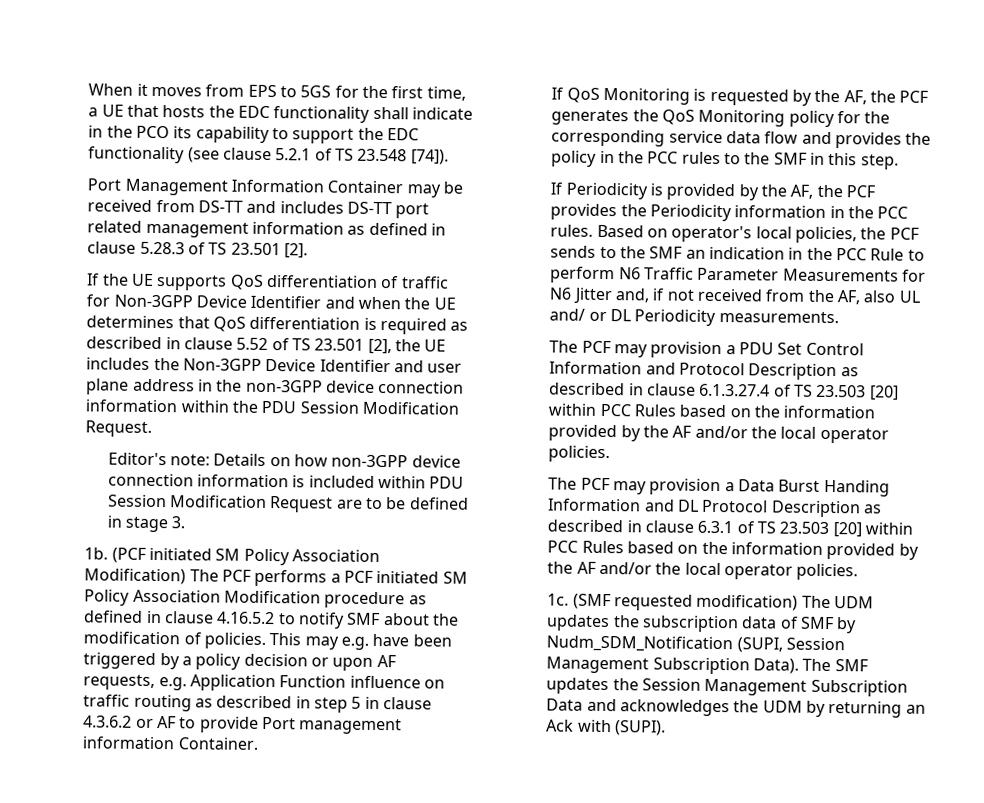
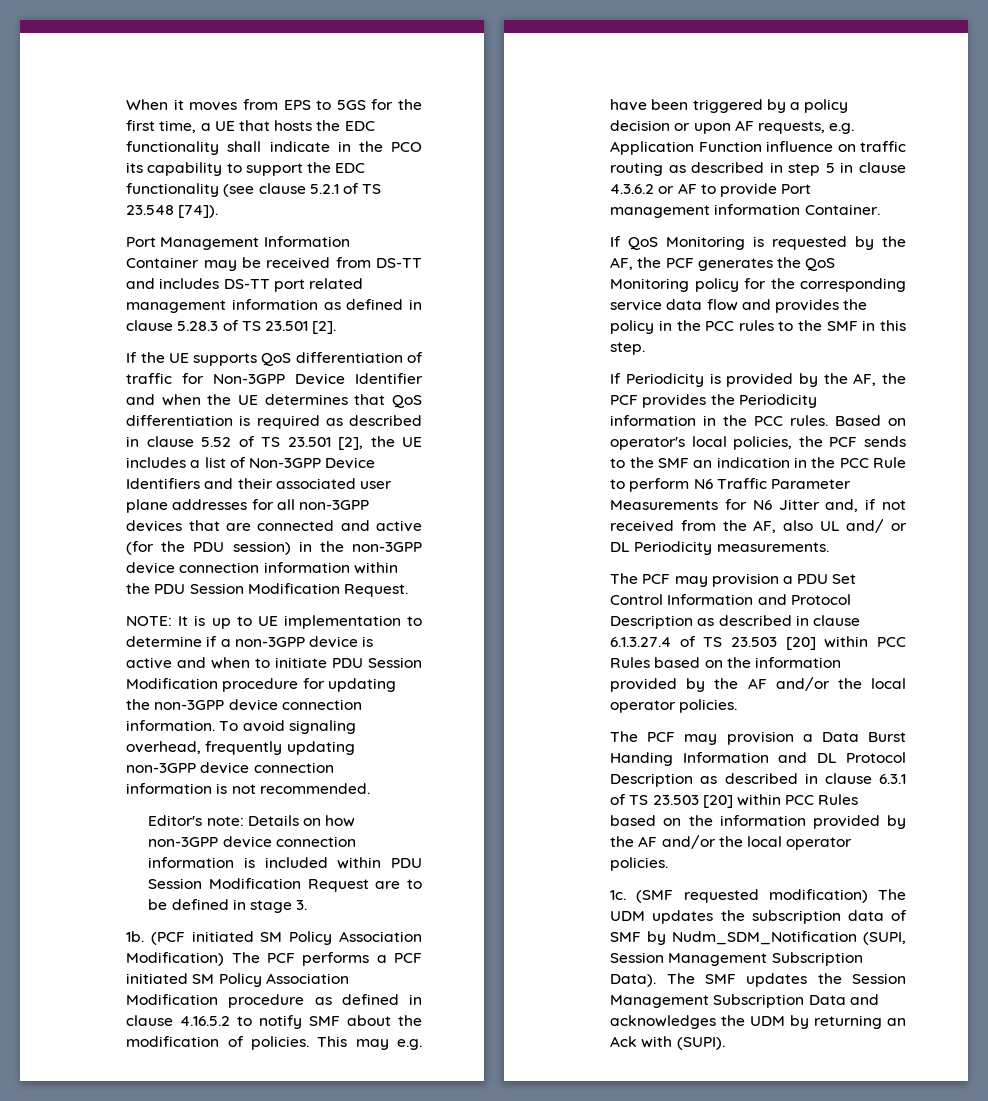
[153,357,463,373] [86,378,195,395] the Non-3GPP Device Identifier and user plane address -> [190,457,376,469] [126,478,392,489] [126,499,369,513] [126,520,422,532] [126,541,291,555] a list of Non-3GPP Device Identifiers and their associated user plane addresses for all non-3GPP devices that are connected and active (for the PDU session)
(153, 428) none -> [126,615,422,629] [126,636,374,648] [126,657,422,669] [126,678,396,692] [126,699,362,711] [126,720,356,734] [126,741,355,755] [126,762,334,774] [126,783,370,794] // NOTE: It is up to UE implementation to determine if a non-3GPP device is active and when to initiate PDU Session Modification procedure for updating the non-3GPP device connection information. To avoid signaling overhead, frequently updating non-3GPP device connection information is not recommended.

